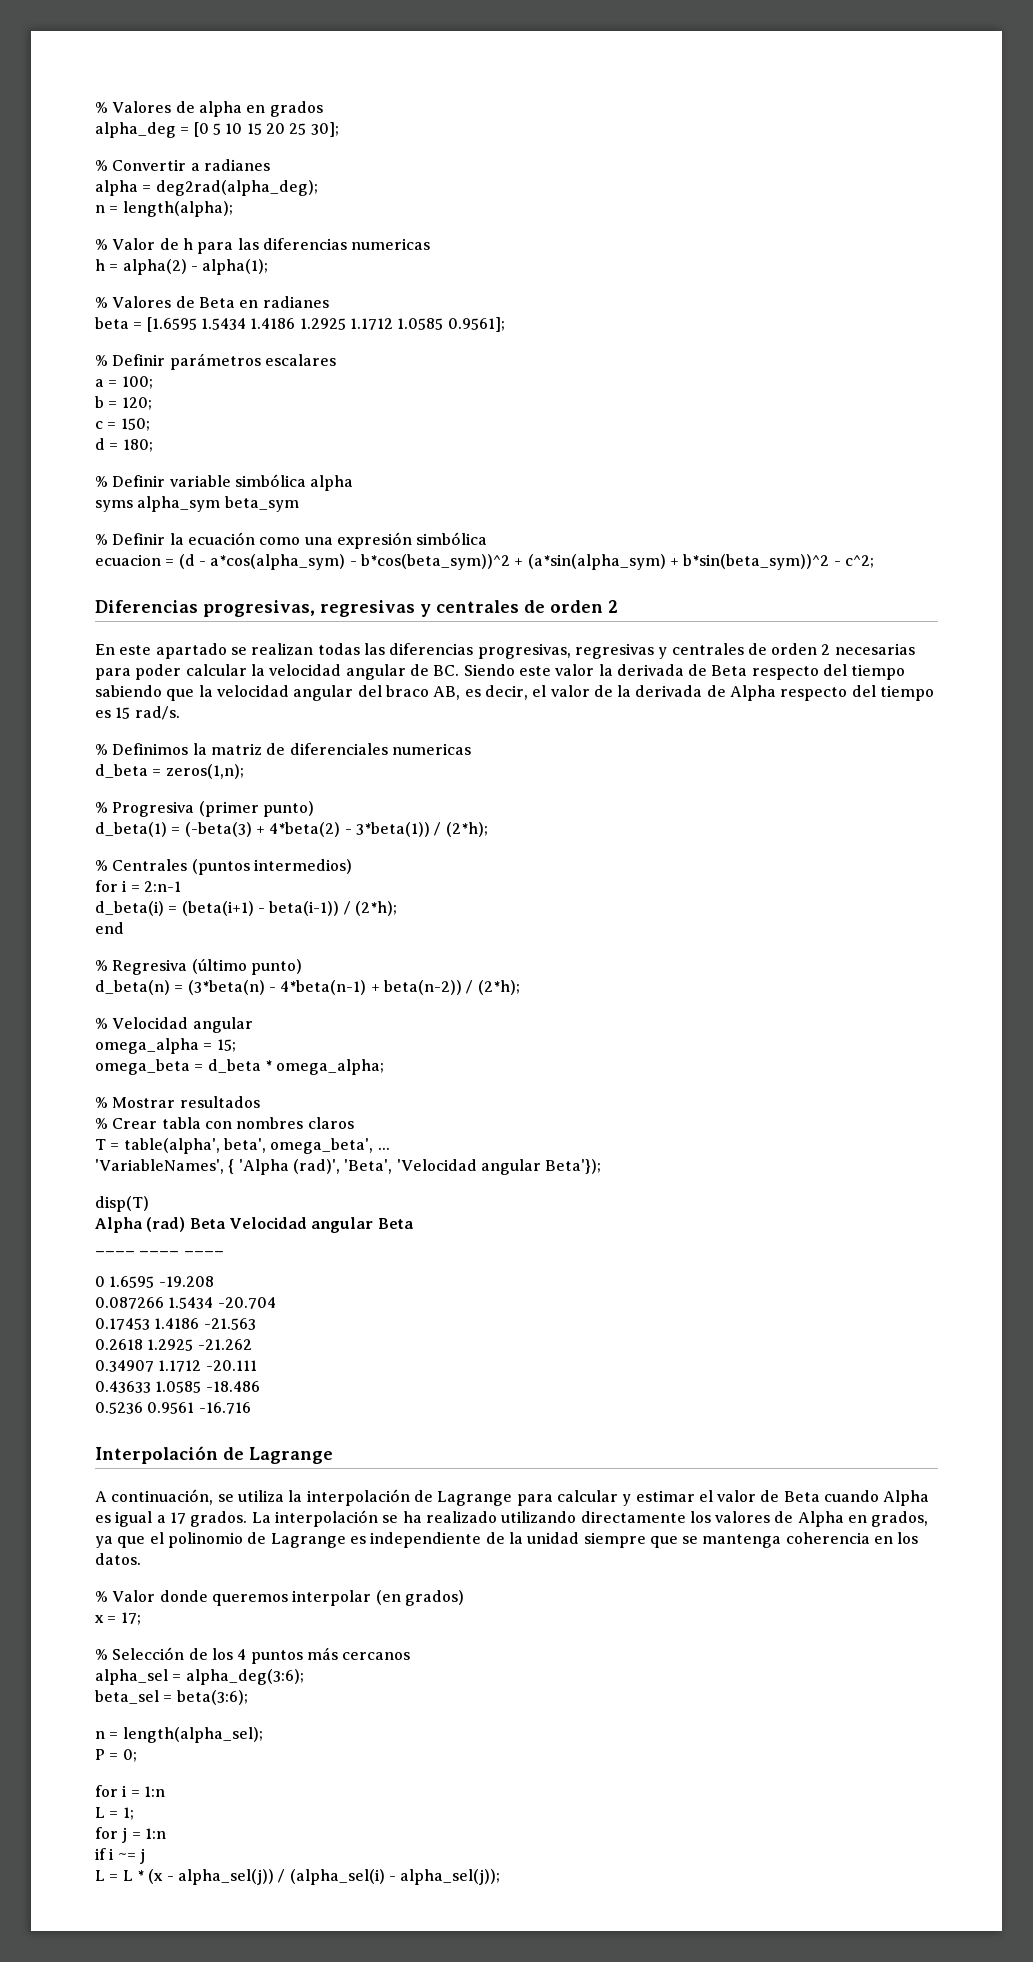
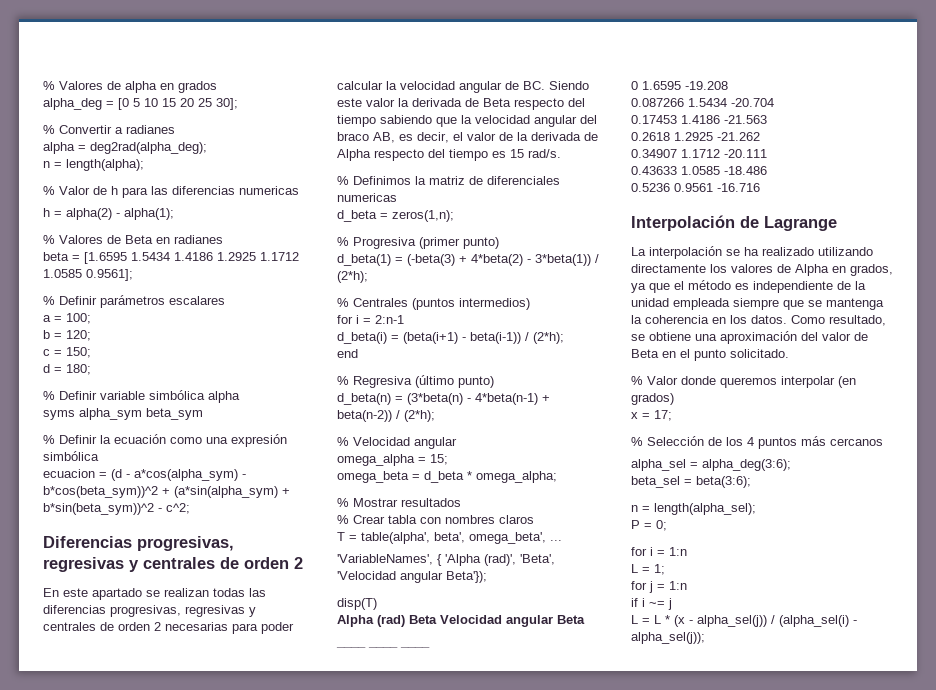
[95,1489,930,1506] [95,1511,248,1527] A continuación, se utiliza la interpolación de Lagrange para calcular y estimar el valor de Beta cuando Alpha es igual a 17 grados. -> (837, 223) none
[167,1532,346,1548] polinomio de Lagrange -> [688,280,731,290] método
(580, 1538) none -> [673,298,730,310] empleada
(782, 1541) none -> [631,315,642,324] la
(141, 1559) none -> [791,315,886,326] [631,331,868,344] [631,349,789,361] Como resultado, se obtiene una aproximación del valor de Beta en el punto solicitado.

